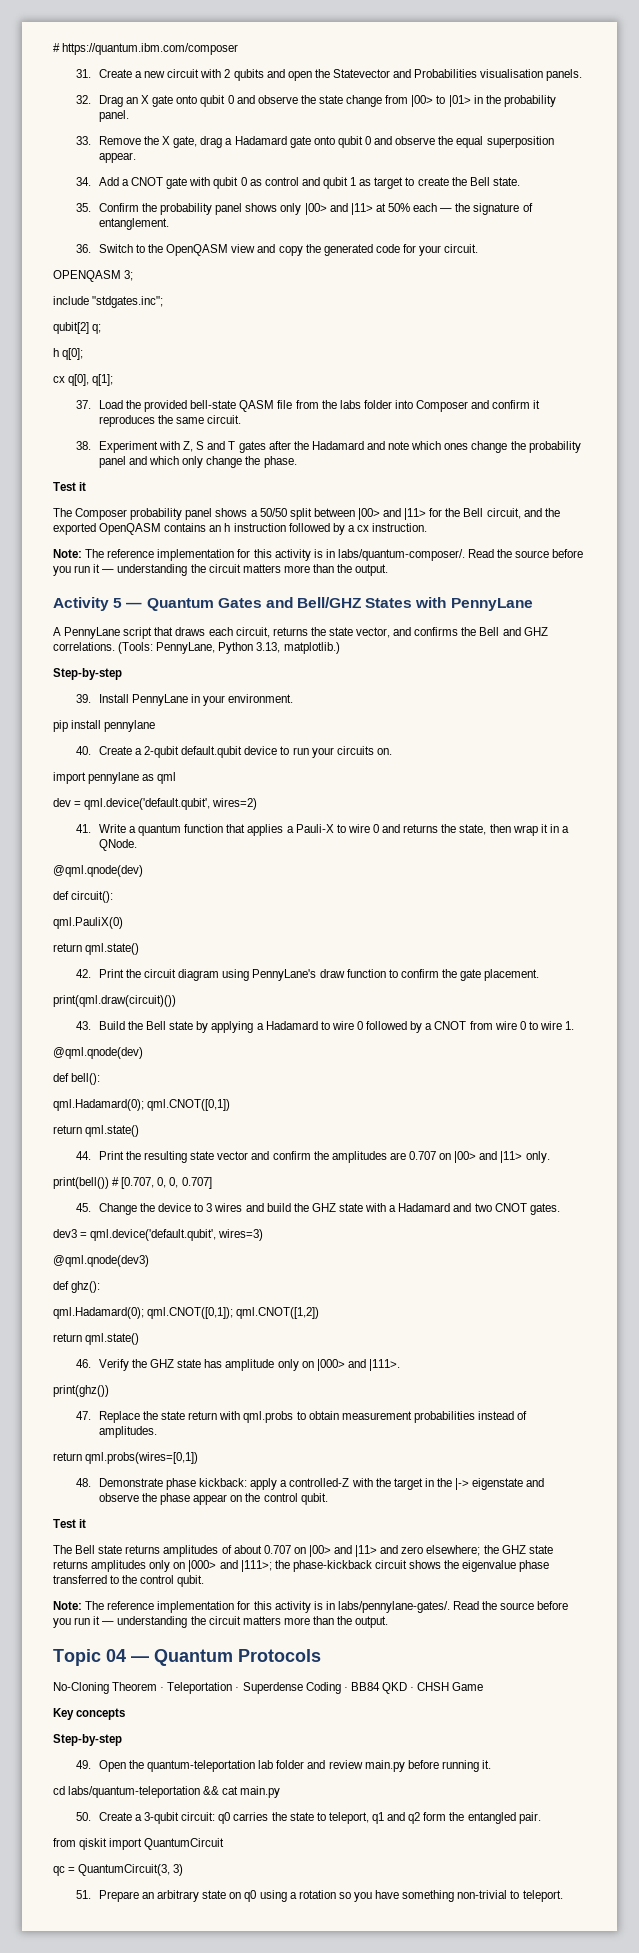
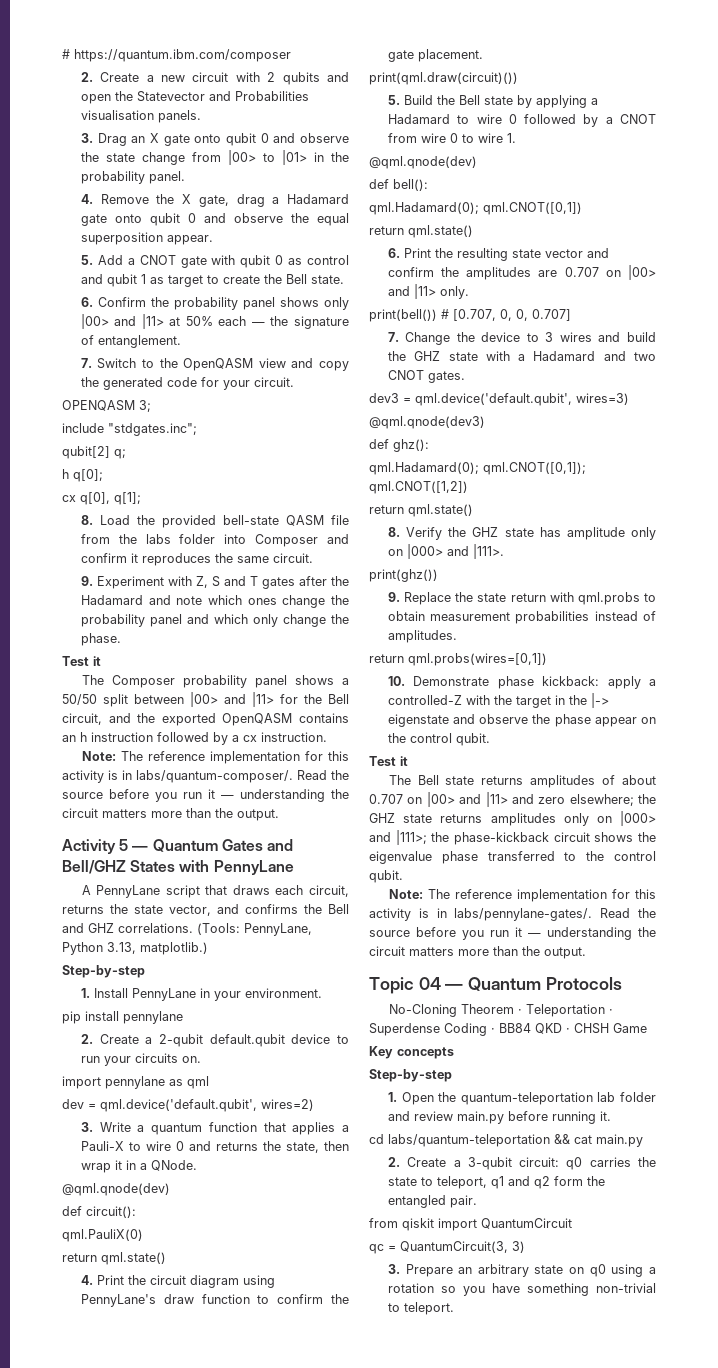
[75,69,91,78] 31. -> [80,72,93,82] 2.
[75,95,91,104] 32. -> [80,133,93,143] 3.
[75,136,91,145] 33. -> [80,194,93,204] 4.
[75,177,91,186] 34. -> [80,255,93,265] 5.
[75,203,91,212] 35. -> [80,297,93,307] 6.
[75,244,91,253] 36. -> [80,358,92,368] 7.
[75,400,91,409] 37. -> [80,515,93,525] 8.
[75,441,91,450] 38. -> [80,576,93,586] 9.
[75,694,91,703] 39. -> [80,988,90,998] 1.
[75,746,91,755] 40. -> [80,1034,93,1044] 2.
[75,824,91,833] 41. -> [80,1122,93,1132] 3.
[75,969,91,978] 42. -> [80,1275,93,1285] 4.
[75,1021,91,1030] 43. -> [387,95,400,105] 5.
[75,1151,91,1160] 44. -> [387,248,400,258] 6.
[75,1203,91,1212] 45. -> [387,332,399,342] 7.
[75,1359,91,1368] 46. -> [387,527,400,537] 8.
[75,1411,91,1420] 47. -> [387,592,400,602] 9.
[75,1478,91,1487] 48. -> [387,676,405,686] 10.
[75,1760,91,1769] 49. -> [387,1092,397,1102] 1.
[75,1812,91,1821] 50. -> [387,1157,400,1167] 2.
[75,1890,91,1899] 51. -> [387,1264,400,1274] 3.

